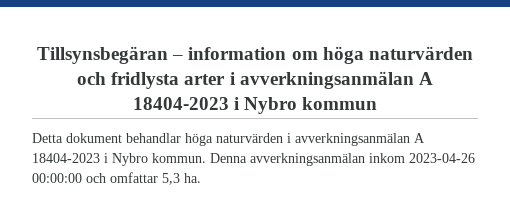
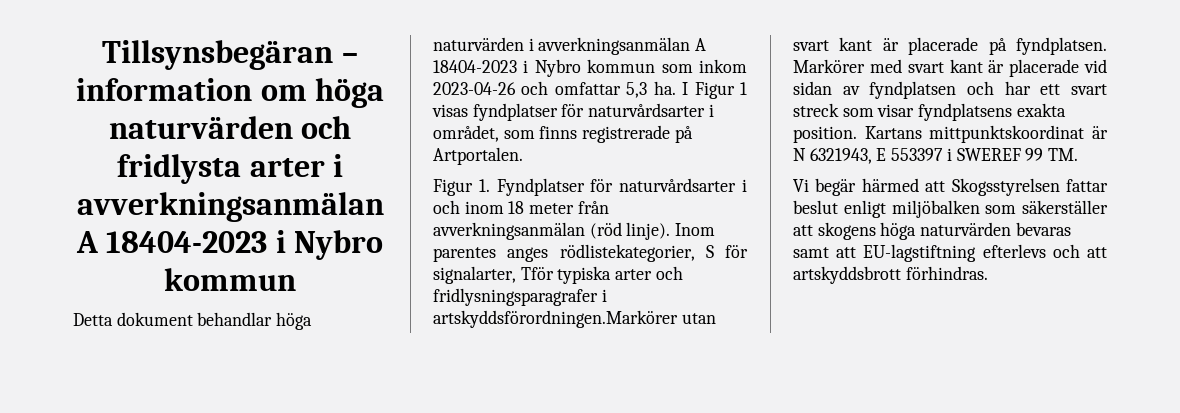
[152,153,365,166] kommun. Denna avverkningsanmälan -> [587,59,693,73] kommun som
[32,173,82,183] 00:00:00 -> (516, 88) none
(201, 178) none -> [682,82,747,99] [432,103,714,121] [433,125,693,143] [433,147,523,165] [433,178,747,196] [433,200,609,214] [433,222,716,240] [433,244,748,262] [433,266,683,284] [433,288,607,306] [433,310,716,328] [793,37,1107,55] [793,59,1107,77] [793,81,1107,99] [793,103,1066,121] [793,125,1108,143] [793,148,1079,164] [793,178,1108,196] [793,200,1108,218] [793,222,1071,240] [793,244,1107,262] [793,266,988,284] I Figur 1 visas fyndplatser för naturvårdsarter i området, som finns registrerade på Artportalen. // Figur 1. Fyndplatser för naturvårdsarter i och inom 18 meter från avverkningsanmälan (röd linje). Inom parentes anges rödlistekategorier, S för signalarter, Tför typiska arter och fridlysningsparagrafer i artskyddsförordningen.Markörer utan svart kant är placerade på fyndplatsen. Markörer med svart kant är placerade vid sidan av fyndplatsen och har ett svart streck som visar fyndplatsens exakta position. Kartans mittpunktskoordinat är N 6321943, E 553397 i SWEREF 99 TM. // Vi begär härmed att Skogsstyrelsen fattar beslut enligt miljöbalken som säkerställer att skogens höga naturvärden bevaras samt att EU-lagstiftning efterlevs och att artskyddsbrott förhindras.

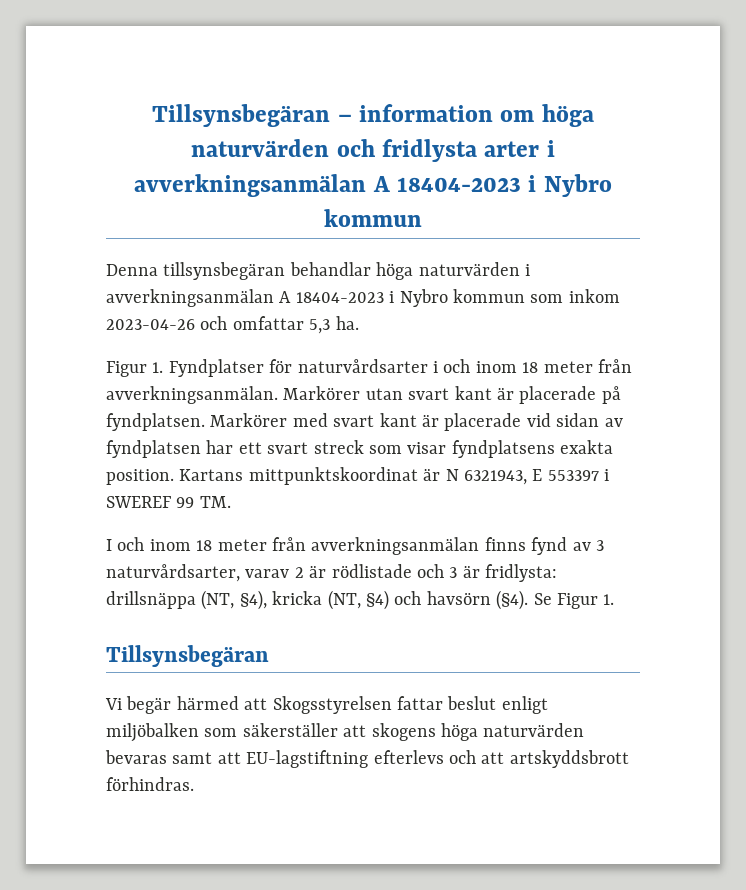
[73,312,193,326] Detta dokument -> [106,262,286,280] Denna tillsynsbegäran
[682,82,747,99] [432,103,714,121] [433,125,693,143] [433,147,523,165] I Figur 1 visas fyndplatser för naturvårdsarter i området, som finns registrerade på Artportalen. -> (359, 323) none
[433,222,716,240] [433,244,748,262] [433,266,683,284] [433,288,607,306] [433,310,678,328] avverkningsanmälan (röd linje). Inom parentes anges rödlistekategorier, S för signalarter, Tför typiska arter och fridlysningsparagrafer i artskyddsförordningen.Markörer -> [106,386,361,404] avverkningsanmälan. Markörer
[967,81,994,95] och -> (201, 449) none
(1079, 154) none -> [106,537,604,555] [106,564,558,582] [106,590,615,610] [106,645,269,667] // I och inom 18 meter från avverkningsanmälan finns fynd av 3 naturvårdsarter, varav 2 är rödlistade och 3 är fridlysta: drillsnäppa (NT, §4), kricka (NT, §4) och havsörn (§4). Se Figur 1. // Tillsynsbegäran

